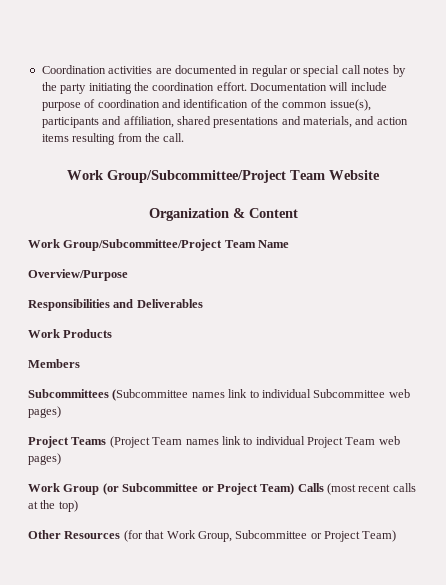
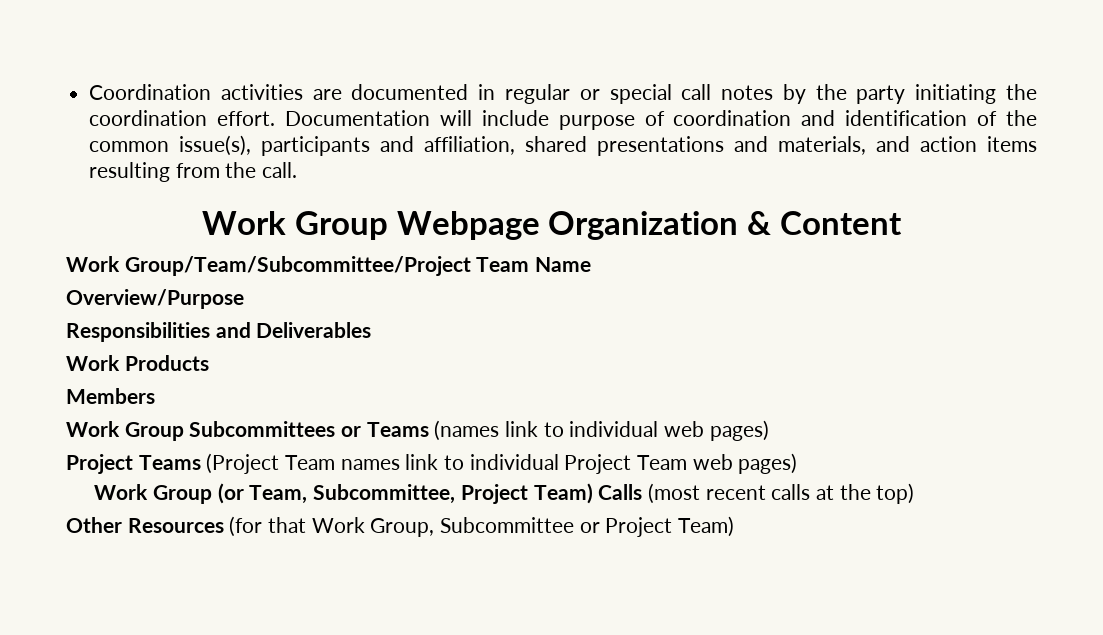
[107,170,380,183] Group/Subcommittee/Project Team Website // -> [294,211,540,240] Group Webpage
[63,239,223,251] Group/Subcommittee/Project -> [124,256,471,276] Group/Team/Subcommittee/Project
[28,389,386,401] Subcommittees (Subcommittee names link to individual Subcommittee -> [66,420,659,441] Work Group Subcommittees or Teams (names link to individual
[122,483,214,492] Subcommittee or -> [249,484,456,504] Team, Subcommittee,

